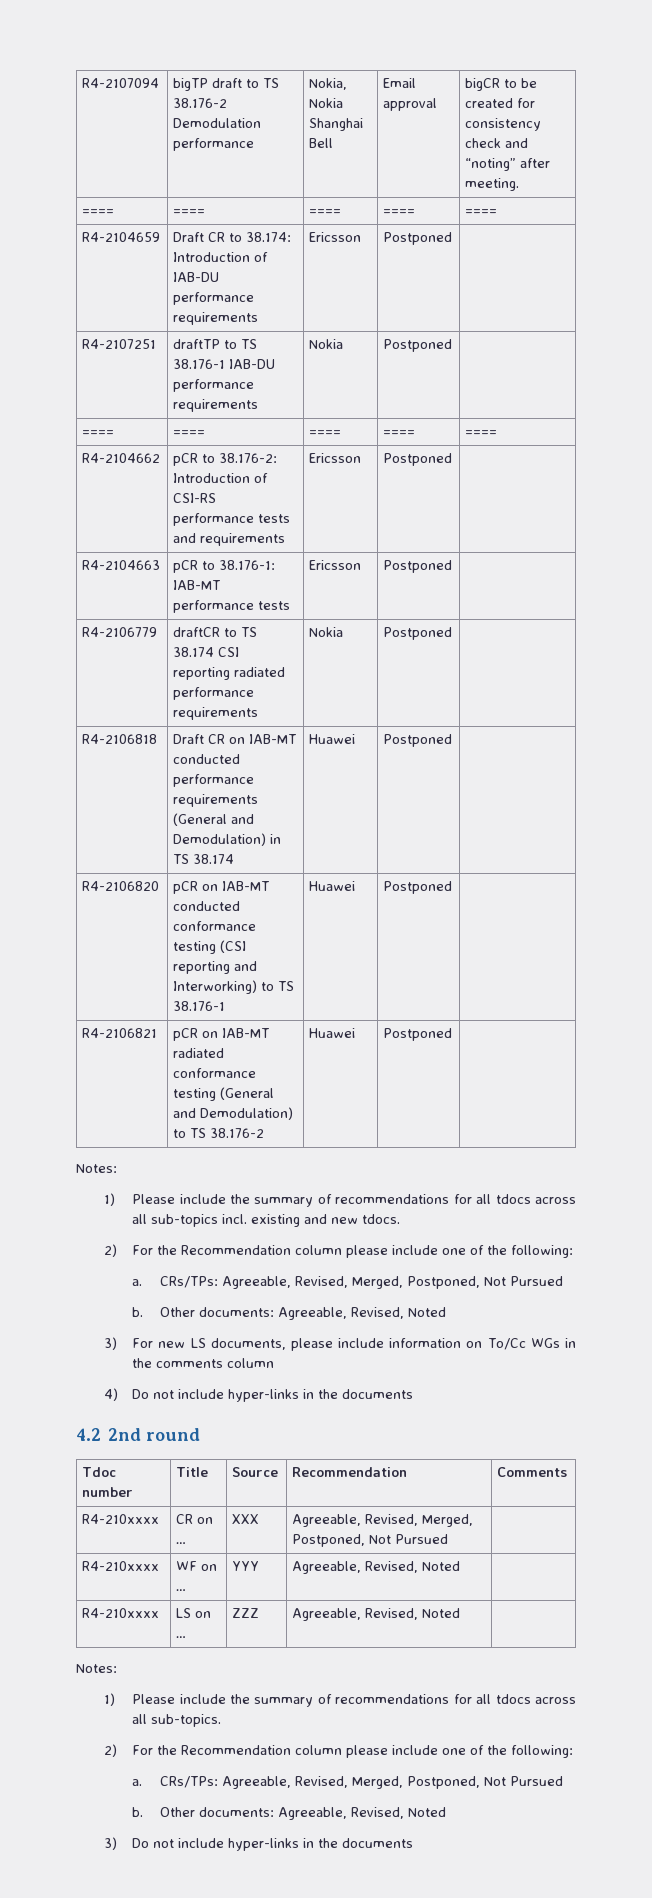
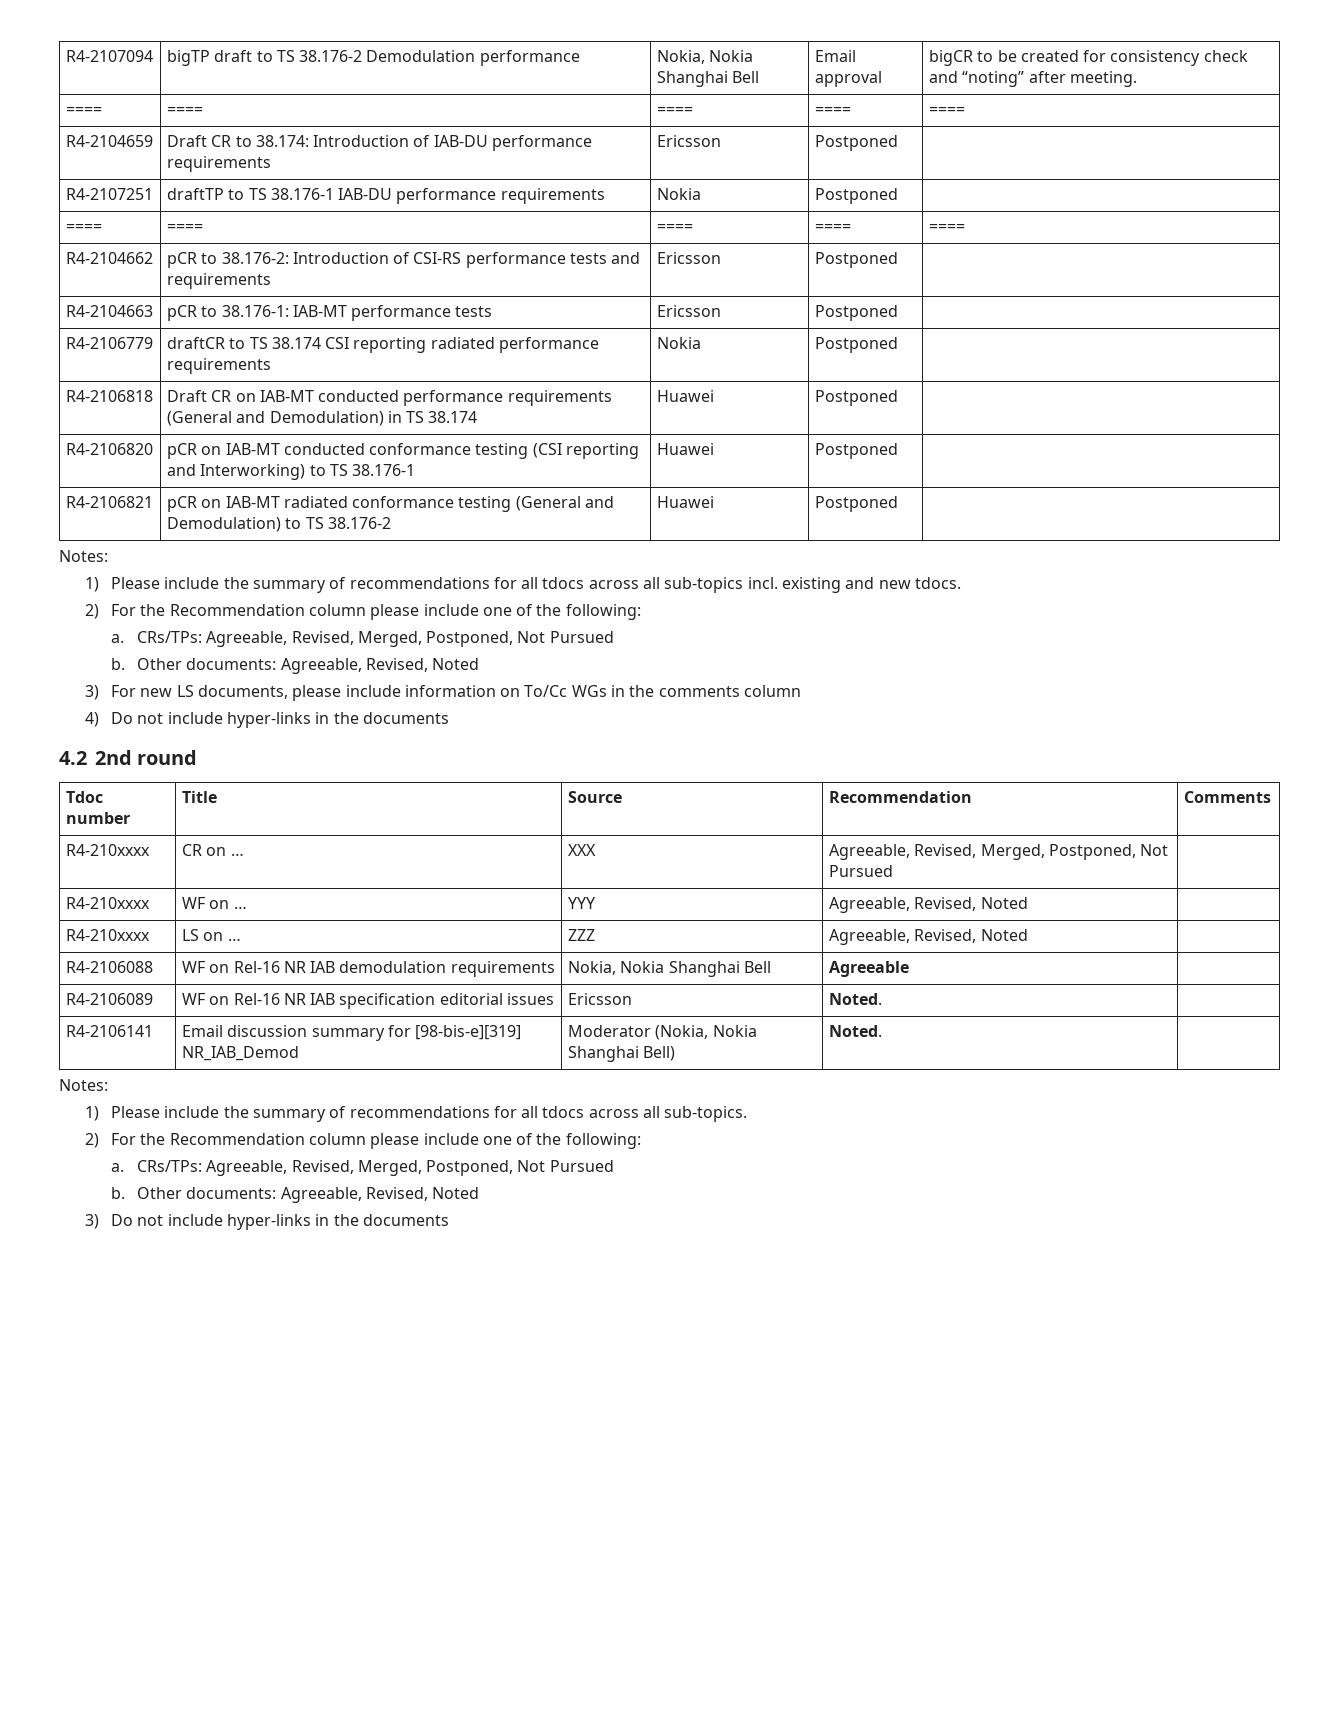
(461, 1613) none -> [65,961,153,973] [181,961,555,977] [567,961,771,977] [828,961,909,977] [65,993,153,1005] [181,993,555,1009] [567,993,632,1005] [828,993,882,1005] [65,1025,153,1037] [181,1025,522,1041] [181,1046,299,1061] [567,1025,757,1040] [567,1046,676,1062] [828,1025,882,1037] // R4-2106088 | WF on Rel-16 NR IAB demodulation requirements | Nokia, Nokia Shanghai Bell | Agreeable | // R4-2106089 | WF on Rel-16 NR IAB specification editorial issues | Ericsson | Noted. | // R4-2106141 | Email discussion summary for [98-bis-e][319] NR_IAB_Demod | Moderator (Nokia, Nokia Shanghai Bell) | Noted. |

